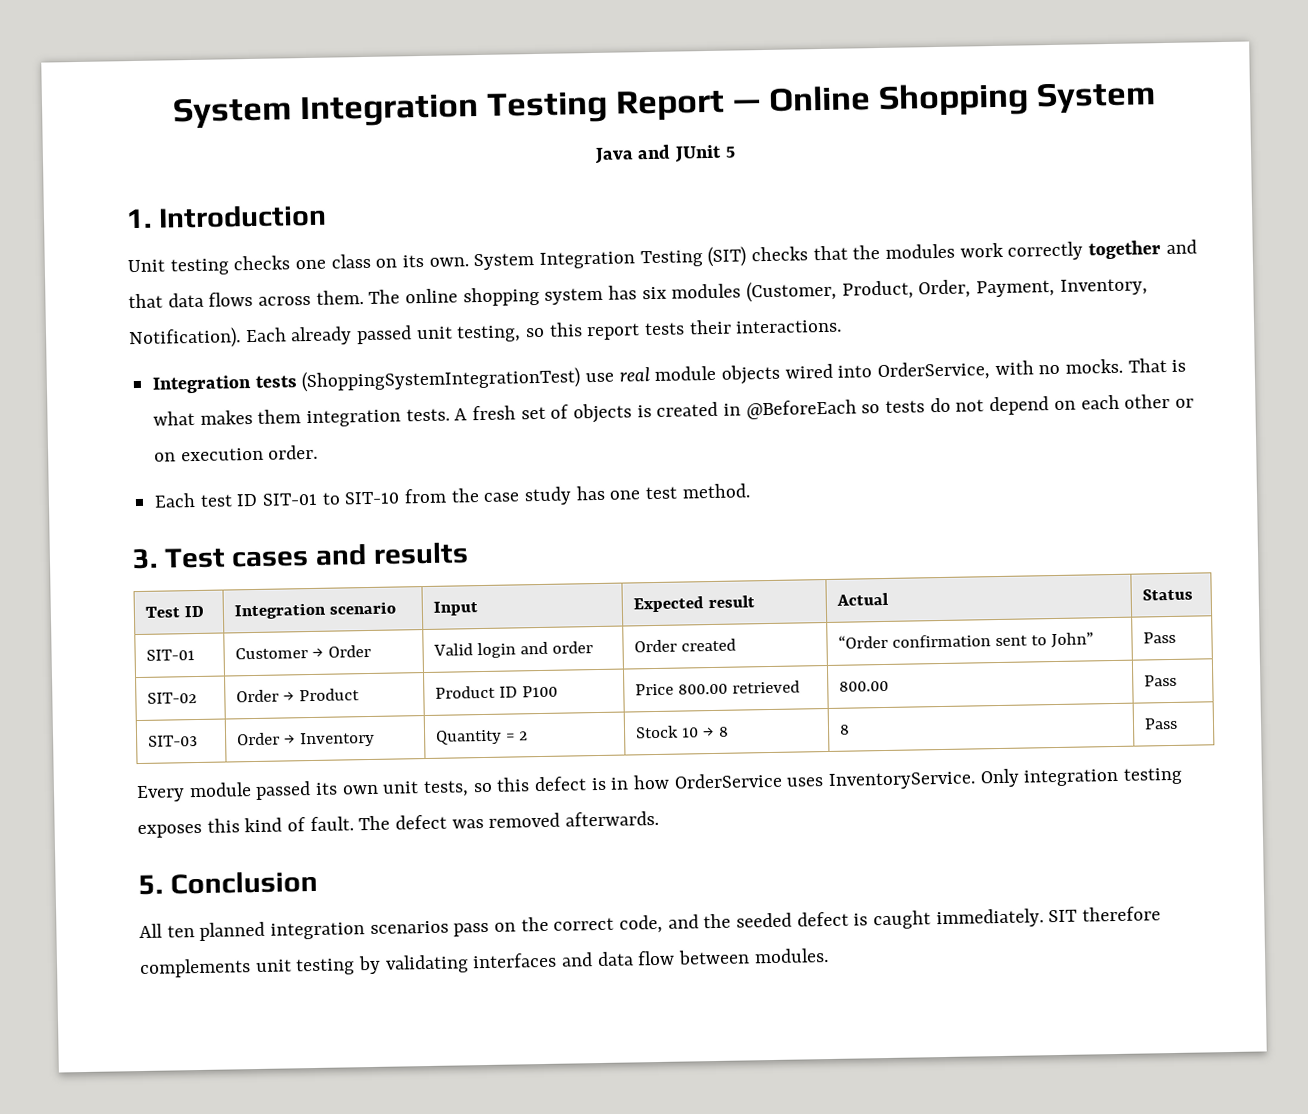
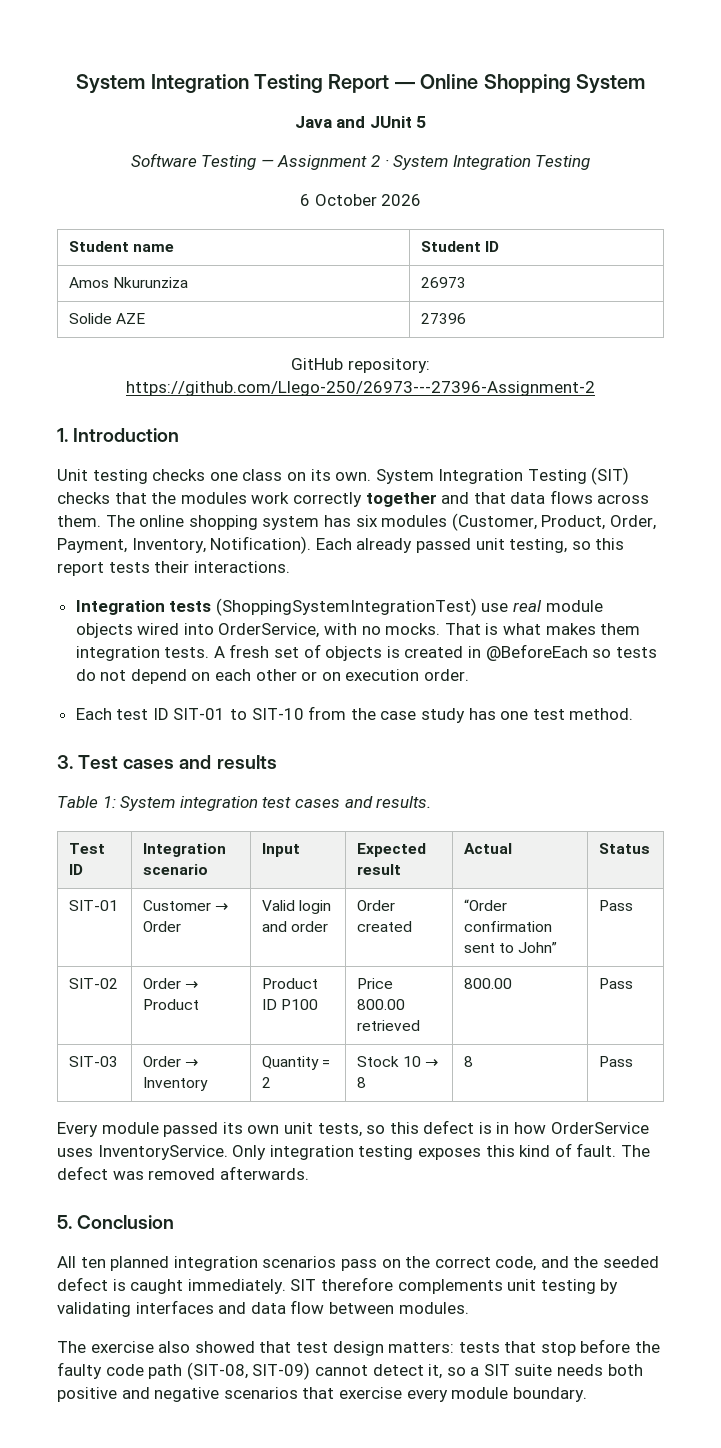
(736, 152) none -> [130,153,591,170] [299,194,422,206] [68,241,175,252] [420,241,500,252] [68,277,189,288] [420,277,466,288] [68,313,146,324] [420,313,466,324] [291,358,430,373] [126,381,595,396] // Software Testing — Assignment 2 · System Integration Testing // 6 October 2026 // Student name | Student ID // Amos Nkurunziza | 26973 // Solide AZE | 27396 // GitHub repository: https://github.com/Llego-250/26973---27396-Assignment-2
(469, 553) none -> [57,796,432,811] // Table 1: System integration test cases and results.
(829, 956) none -> [57,1339,661,1356] [57,1362,643,1380] [57,1387,587,1402] // The exercise also showed that test design matters: tests that stop before the faulty code path (SIT-08, SIT-09) cannot detect it, so a SIT suite needs both positive and negative scenarios that exercise every module boundary.

